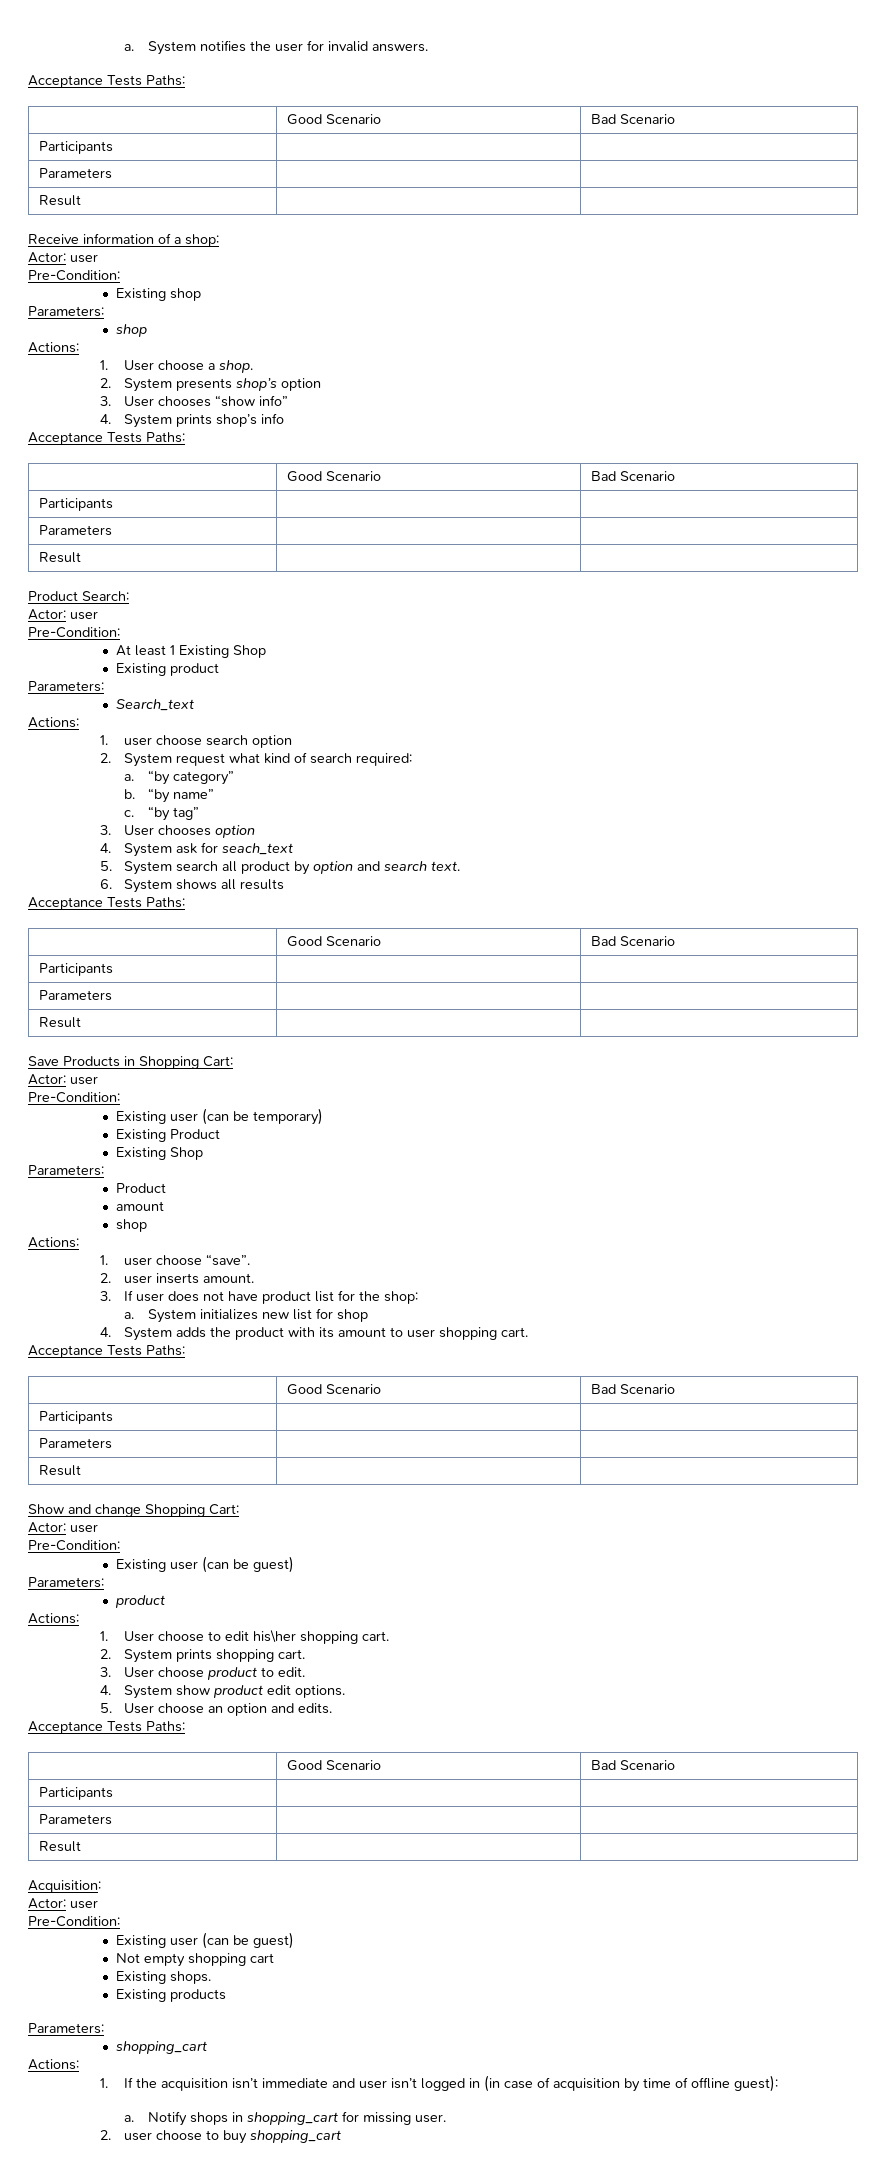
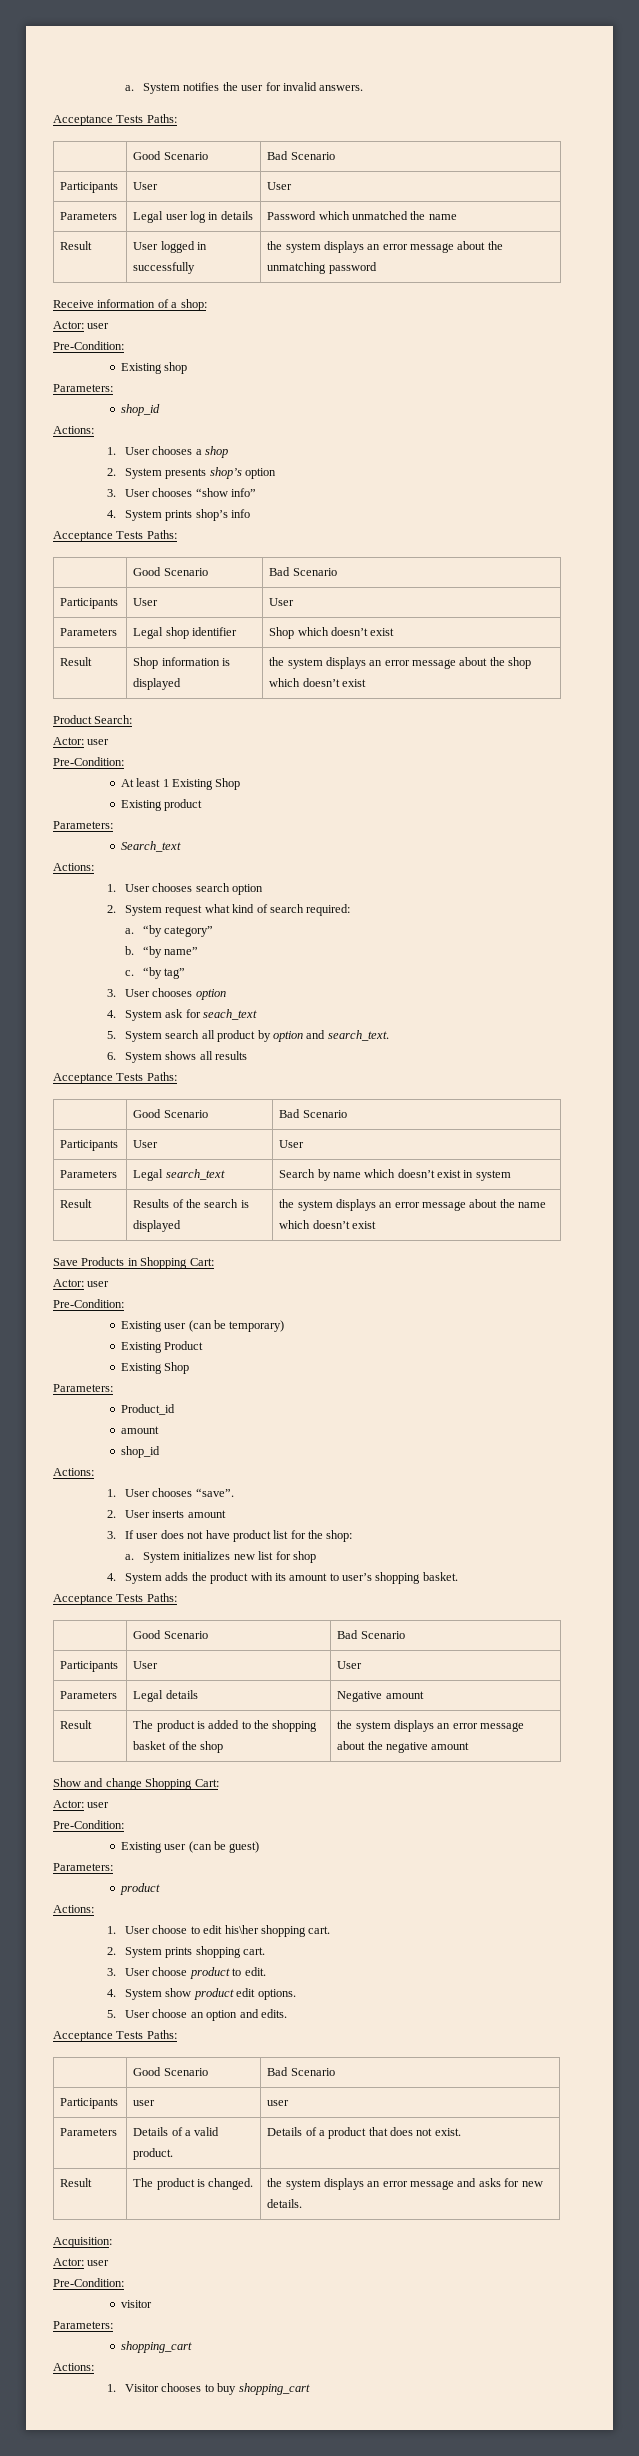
[38,168,112,179] [38,195,81,206] | // Parameters | | // Result | | -> [133,182,159,190] [267,182,293,190] [60,212,118,220] [133,211,253,223] [267,211,457,220] [60,241,93,250] [133,241,207,253] [133,262,196,274] [267,241,503,253] [267,262,377,274] User | User // Parameters | Legal user log in details | Password which unmatched the name // Result | User logged in successfully | the system displays an error message about the unmatching password
[115,324,147,337] [28,342,79,353] [99,360,253,373] shop // Actions: // 1. User choose a shop. -> [120,404,160,416] [53,426,94,434] [107,446,229,458] shop_id // Actions: // 1. User chooses a shop
[38,525,112,536] [38,552,81,563] | // Parameters | | // Result | | -> [133,598,159,606] [269,598,295,606] [60,628,118,636] [133,627,237,639] [269,627,395,639] [60,657,93,666] [133,657,230,669] [133,678,182,690] [269,657,532,669] [269,678,366,687] User | User // Parameters | Legal shop identifier | Shop which doesn’t exist // Result | Shop information is displayed | the system displays an error message about the shop which doesn’t exist
[123,735,202,746] user choose -> [125,883,193,892] User chooses
[383,861,460,871] search text. -> [327,1030,389,1041] search_text.
[38,990,112,1001] [38,1017,81,1028] | // Parameters | | // Result | | -> [133,1140,159,1148] [279,1140,305,1148] [60,1170,118,1178] [133,1169,225,1181] [279,1169,511,1181] [60,1199,93,1208] [133,1199,249,1208] [133,1220,182,1232] [279,1199,547,1211] [279,1220,376,1229] User | User // Parameters | Legal search_text | Search by name which doesn’t exist in system // Result | Results of the search is displayed | the system displays an error message about the name which doesn’t exist
[115,1183,166,1193] [115,1201,164,1211] [115,1219,147,1232] [28,1237,79,1248] [99,1255,202,1266] Product // amount // shop // Actions: // 1. user choose -> [120,1404,175,1415] [120,1426,159,1434] [120,1446,160,1458] [53,1468,94,1476] [107,1488,193,1497] Product_id // amount // shop_id // Actions: // 1. User chooses
[123,1273,254,1284] user inserts amount. -> [125,1510,226,1518] User inserts amount
[406,1327,528,1340] [28,1345,185,1358] [286,1384,381,1395] [590,1384,675,1394] [38,1411,113,1424] [38,1438,112,1449] [38,1465,81,1476] user shopping cart. // Acceptance Tests Paths: // | Good Scenario | Bad Scenario // Participants | | // Parameters | | // Result | | -> [342,1572,458,1584] [53,1593,177,1605] [133,1630,208,1639] [337,1630,405,1639] [60,1661,119,1672] [133,1661,159,1669] [337,1661,363,1669] [60,1691,118,1699] [133,1690,198,1702] [337,1691,424,1702] [60,1720,93,1729] [133,1720,318,1732] [133,1741,224,1753] [337,1720,525,1732] [337,1741,470,1753] user’s shopping basket. // Acceptance Tests Paths: // | Good Scenario | Bad Scenario // Participants | User | User // Parameters | Legal details | Negative amount // Result | The product is added to the shopping basket of the shop | the system displays an error message about the negative amount
[38,1814,112,1825] [38,1841,81,1852] [28,1880,101,1893] [28,1898,98,1909] [28,1916,120,1927] [115,1932,294,1949] [115,1953,274,1967] [115,1971,211,1984] [115,1989,226,2002] [28,2023,104,2034] [115,2041,207,2054] [28,2059,79,2070] [99,2075,778,2092] [123,2111,446,2126] [99,2130,202,2141] | // Parameters | | // Result | | // Acquisition: // Actor: user // Pre-Condition: // Existing user (can be guest) // Not empty shopping cart // Existing shops. // Existing products // Parameters: // shopping_cart // Actions: // 1. If the acquisition isn’t immediate and user isn’t logged in (in case of acquisition by time of offline guest): // a. Notify shops in shopping_cart for missing user. // 2. user choose -> [133,2100,156,2106] [267,2100,290,2106] [60,2128,118,2136] [133,2127,220,2136] [133,2148,174,2160] [267,2127,461,2139] [60,2178,93,2187] [133,2178,254,2190] [267,2178,543,2190] [267,2199,303,2208] [53,2237,112,2248] [53,2258,110,2266] [53,2278,124,2287] [120,2300,152,2308] [53,2321,113,2329] [120,2341,192,2353] [53,2363,94,2371] [107,2383,202,2392] user | user // Parameters | Details of a valid product. | Details of a product that does not exist. // Result | The product is changed. | the system displays an error message and asks for new details. // Acquisition: // Actor: user // Pre-Condition: // visitor // Parameters: // shopping_cart // Actions: // 1. Visitor chooses

